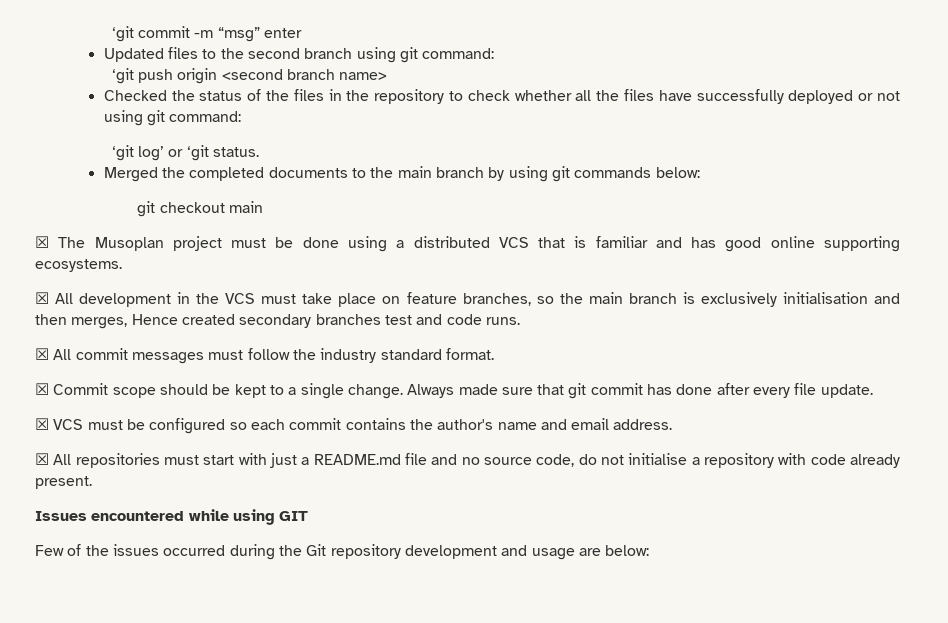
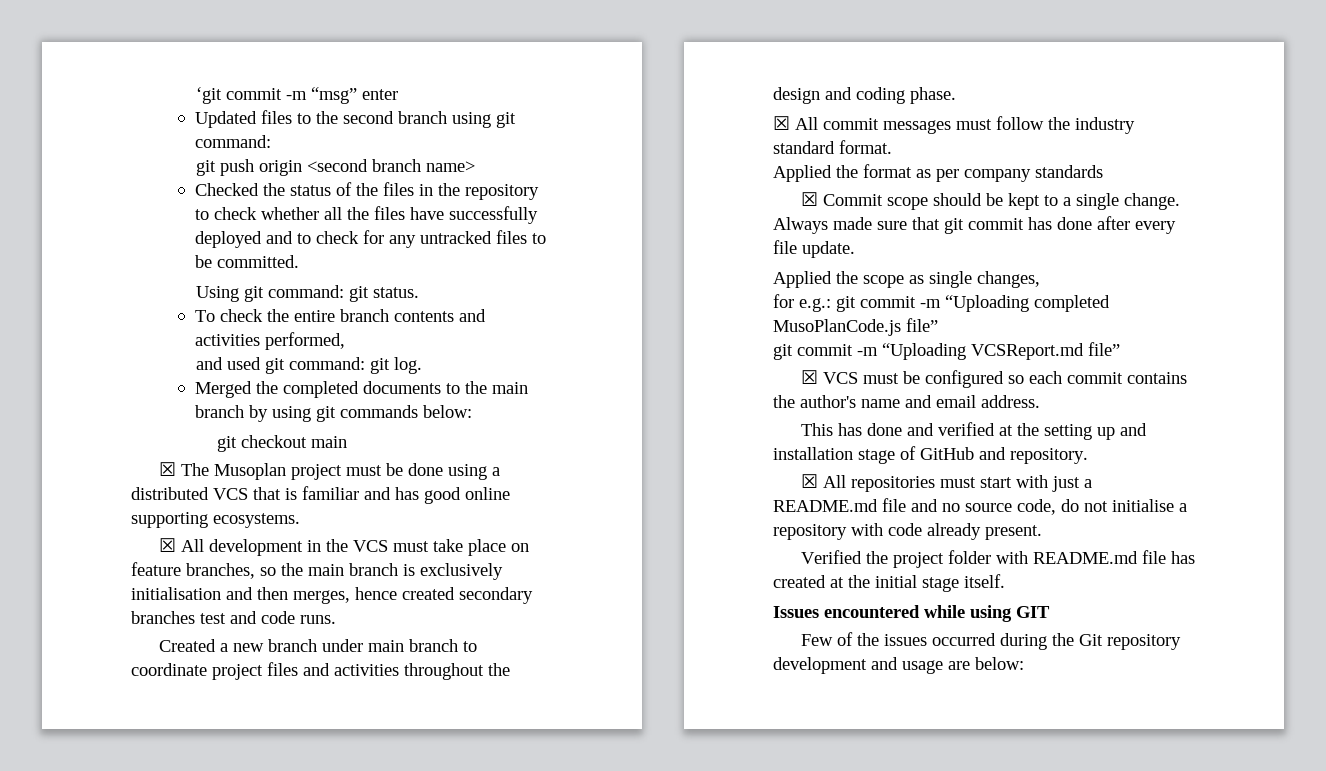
[111,68,134,84] ‘git -> [195,160,216,176] git
[858,91,901,101] [103,110,242,126] [111,145,259,161] or not using git command: // ‘git log’ or ‘git status. -> [265,230,546,248] [194,255,299,268] [195,285,419,302] [194,309,486,322] [194,332,345,350] [195,357,422,374] and to check for any untracked files to be committed. // Using git command: git status. // To check the entire branch contents and activities performed, // and used git command: git log.
[131,314,178,325] Hence -> [355,587,397,600] hence
(520, 321) none -> [158,639,477,652] [131,662,510,680] [773,87,956,104] // Created a new branch under main branch to coordinate project files and activities throughout the design and coding phase.
(494, 354) none -> [773,164,1103,182] // Applied the format as per company standards
(873, 391) none -> [773,271,1040,288] [773,294,1110,312] [773,318,938,336] [773,342,1120,360] // Applied the scope as single changes, // for e.g.: git commit -m “Uploading completed MusoPlanCode.js file” // git commit -m “Uploading VCSReport.md file”
(673, 424) none -> [800,422,1147,440] [773,446,1088,464] // This has done and verified at the setting up and installation stage of GitHub and repository.
(92, 482) none -> [800,550,1195,568] [773,574,1005,592] // Verified the project folder with README.md file has created at the initial stage itself.

